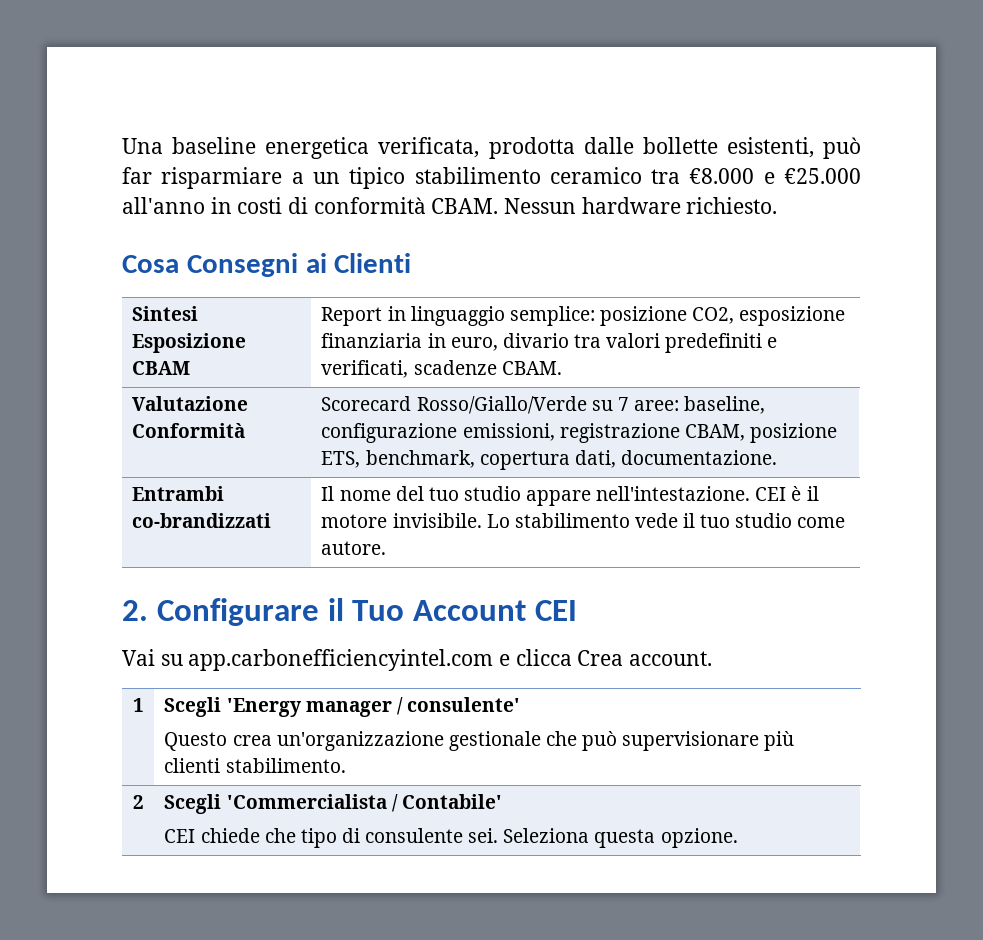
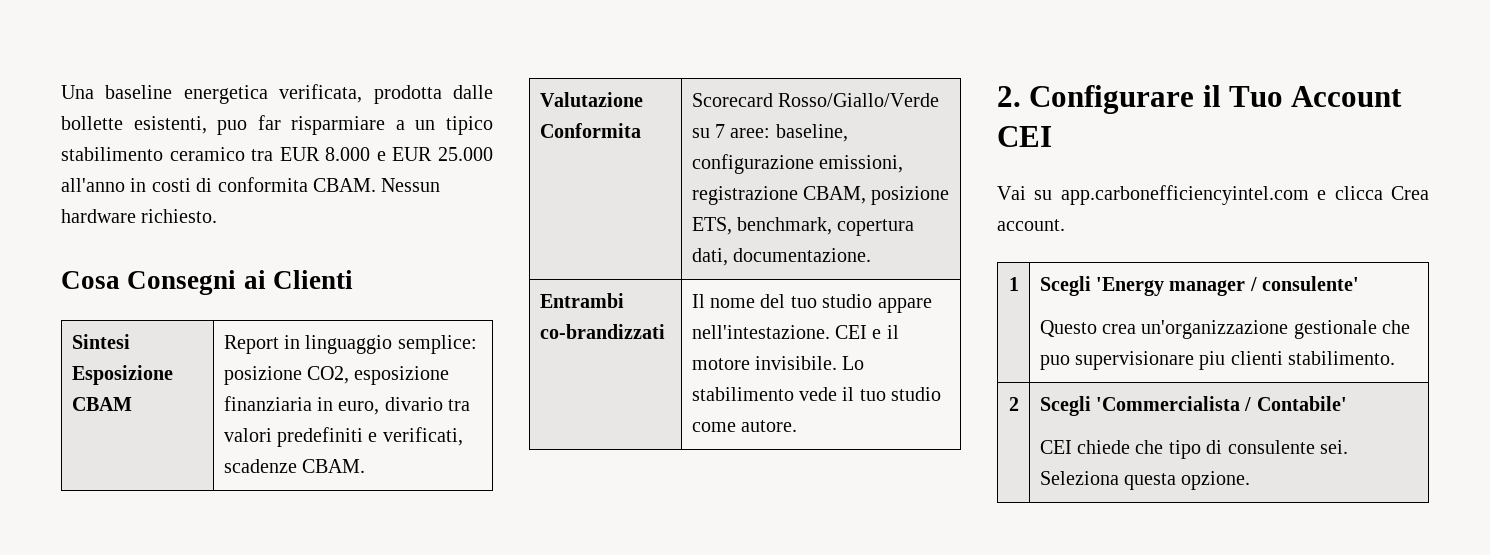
[823,137,861,159] può -> [217,120,248,135] puo
[689,168,861,184] €8.000 e €25.000 -> [279,147,493,161] EUR 8.000 e EUR 25.000
[313,197,426,214] conformità -> [217,177,308,192] conformita
[132,423,246,438] Conformità -> [539,123,641,138] Conformita
[791,486,802,501] è -> [872,329,882,339] e
[582,731,795,751] può supervisionare più -> [1039,351,1226,370] puo supervisionare piu

